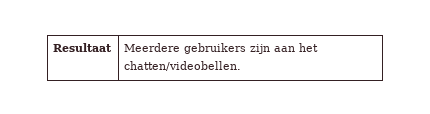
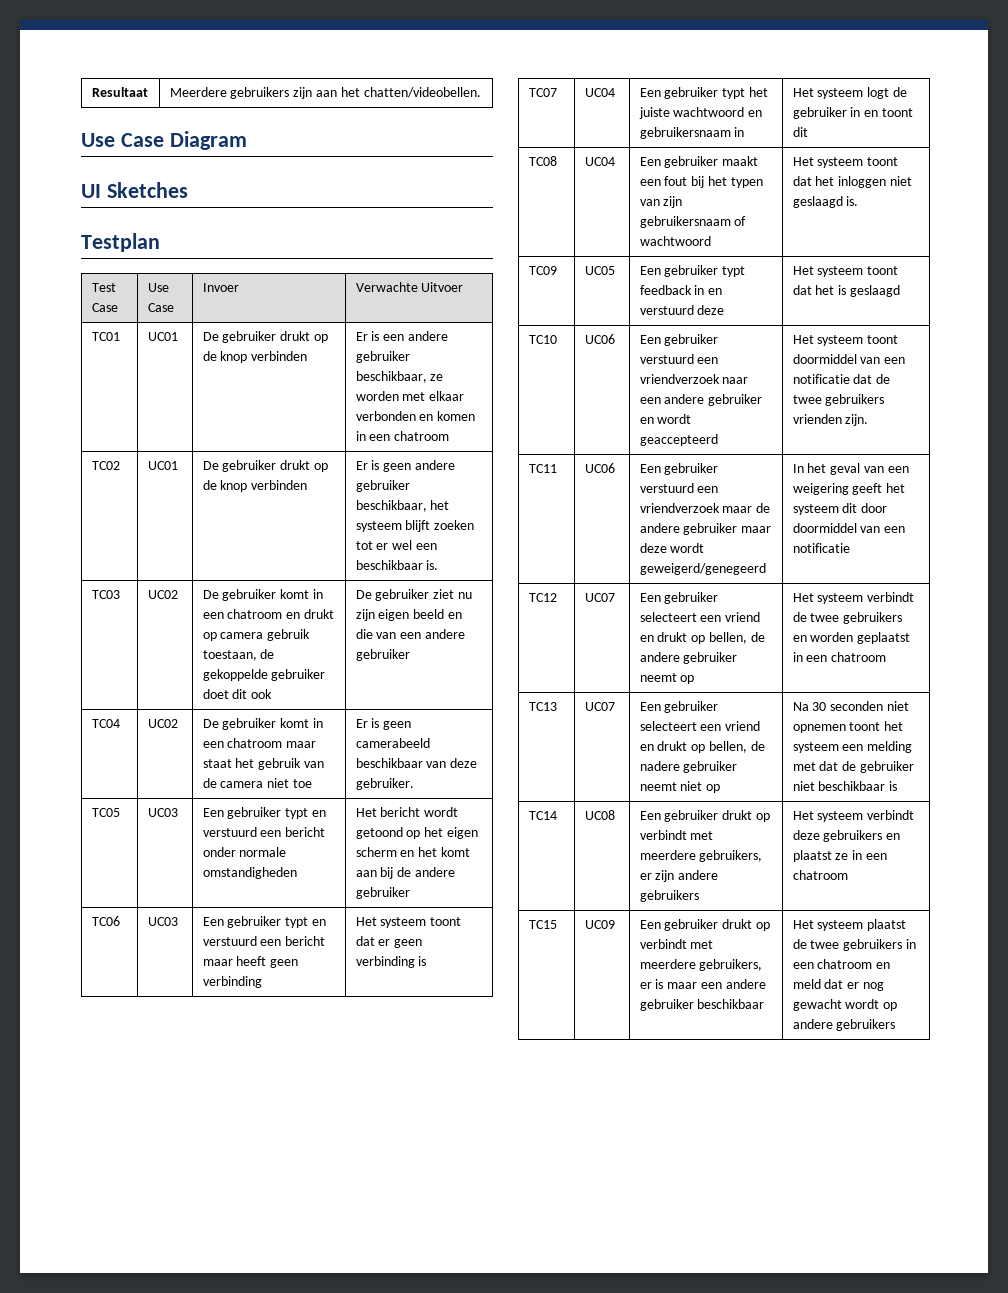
(242, 66) none -> [81,131,247,150] [81,182,188,198] [81,233,160,252] [91,283,116,292] [91,303,118,312] [147,283,169,292] [147,303,174,312] [202,283,239,292] [355,282,464,292] [91,332,120,341] [147,332,178,341] [202,331,328,343] [202,351,308,363] [355,331,448,341] [355,351,410,363] [355,371,444,383] [355,391,465,401] [355,411,476,421] [355,431,450,441] [91,461,120,470] [147,461,178,470] [202,460,328,472] [202,480,308,492] [355,460,455,472] [355,480,410,492] [355,500,450,512] [355,520,475,532] [355,540,437,550] [355,560,439,570] [91,590,120,599] [147,590,178,599] [202,589,323,601] [202,609,334,619] [202,629,311,641] [202,649,275,661] [202,669,326,681] [202,689,273,699] [355,589,472,601] [355,609,462,621] [355,629,465,639] [355,649,410,661] [91,719,120,728] [147,719,178,728] [202,718,323,730] [202,738,317,748] [202,758,324,770] [202,778,312,788] [355,718,412,730] [355,738,430,748] [355,758,478,768] [355,778,414,790] [91,808,120,817] [147,808,178,817] [202,807,326,819] [202,827,326,837] [202,847,287,857] [202,867,297,879] [355,807,459,817] [355,827,478,839] [355,847,470,857] [355,867,455,879] [355,887,410,899] [91,916,120,926] [147,917,178,926] [202,916,326,928] [202,936,326,946] [202,956,299,968] [202,976,262,988] [355,917,462,928] [355,936,423,948] [355,956,427,968] [528,88,557,97] [584,88,615,97] [639,87,768,99] [638,107,763,119] [639,127,745,139] [792,87,907,99] [792,107,913,119] [792,127,808,137] [528,156,557,166] [584,157,615,166] [639,156,759,168] [639,176,763,188] [639,196,683,208] [639,216,747,228] [639,236,711,246] [792,157,899,168] [792,176,912,188] [792,196,859,208] [528,266,557,275] [584,266,615,275] [639,265,746,277] [639,285,723,295] [639,305,725,315] [792,266,899,277] [792,285,900,297] [528,335,557,344] [584,334,615,344] [639,334,719,346] [639,354,719,364] [639,374,749,384] [639,394,763,406] [639,414,692,424] [639,434,718,446] [792,335,899,346] [792,354,906,364] [792,374,891,384] [792,394,885,406] [792,414,869,426] [528,464,557,473] [584,463,615,473] [639,463,719,475] [639,483,719,493] [639,503,771,513] [639,523,772,535] [639,543,705,553] [639,563,766,575] [792,463,909,475] [792,483,906,495] [792,503,888,515] [792,523,906,533] [792,543,850,553] [528,593,557,602] [584,593,615,602] [639,592,719,604] [639,612,761,622] [639,632,765,644] [639,652,738,664] [639,673,695,684] [792,592,915,604] [792,612,903,624] [792,632,911,644] [792,652,887,662] [528,702,557,711] [584,702,615,711] [639,701,719,713] [639,721,761,731] [639,741,765,753] [639,761,738,773] [639,781,721,793] [792,701,909,711] [792,721,904,733] [792,741,913,753] [792,761,914,773] [792,781,898,791] [528,811,557,820] [584,810,615,820] [639,810,770,822] [639,830,714,840] [639,850,763,862] [639,870,719,882] [639,890,699,902] [792,810,915,822] [792,830,901,842] [792,850,887,862] [792,870,848,880] [528,920,557,929] [584,920,615,929] [639,919,770,931] [639,939,714,949] [639,959,763,971] [639,979,766,989] [639,999,765,1011] [792,919,907,931] [792,939,916,951] [792,959,891,969] [792,979,884,991] [792,999,898,1011] [792,1019,896,1031] // Use Case Diagram // UI Sketches // Testplan // Test Case | Use Case | Invoer | Verwachte Uitvoer // TC01 | UC01 | De gebruiker drukt op de knop verbinden | Er is een andere gebruiker beschikbaar, ze worden met elkaar verbonden en komen in een chatroom // TC02 | UC01 | De gebruiker drukt op de knop verbinden | Er is geen andere gebruiker beschikbaar, het systeem blijft zoeken tot er wel een beschikbaar is. // TC03 | UC02 | De gebruiker komt in een chatroom en drukt op camera gebruik toestaan, de gekoppelde gebruiker doet dit ook | De gebruiker ziet nu zijn eigen beeld en die van een andere gebruiker // TC04 | UC02 | De gebruiker komt in een chatroom maar staat het gebruik van de camera niet toe | Er is geen camerabeeld beschikbaar van deze gebruiker. // TC05 | UC03 | Een gebruiker typt en verstuurd een bericht onder normale omstandigheden | Het bericht wordt getoond op het eigen scherm en het komt aan bij de andere gebruiker // TC06 | UC03 | Een gebruiker typt en verstuurd een bericht maar heeft geen verbinding | Het systeem toont dat er geen verbinding is // TC07 | UC04 | Een gebruiker typt het juiste wachtwoord en gebruikersnaam in | Het systeem logt de gebruiker in en toont dit // TC08 | UC04 | Een gebruiker maakt een fout bij het typen van zijn gebruikersnaam of wachtwoord | Het systeem toont dat het inloggen niet geslaagd is. // TC09 | UC05 | Een gebruiker typt feedback in en verstuurd deze | Het systeem toont dat het is geslaagd // TC10 | UC06 | Een gebruiker verstuurd een vriendverzoek naar een andere gebruiker en wordt geaccepteerd | Het systeem toont doormiddel van een notificatie dat de twee gebruikers vrienden zijn. // TC11 | UC06 | Een gebruiker verstuurd een vriendverzoek maar de andere gebruiker maar deze wordt geweigerd/genegeerd | In het geval van een weigering geeft het systeem dit door doormiddel van een notificatie // TC12 | UC07 | Een gebruiker selecteert een vriend en drukt op bellen, de andere gebruiker neemt op | Het systeem verbindt de twee gebruikers en worden geplaatst in een chatroom // TC13 | UC07 | Een gebruiker selecteert een vriend en drukt op bellen, de nadere gebruiker neemt niet op | Na 30 seconden niet opnemen toont het systeem een melding met dat de gebruiker niet beschikbaar is // TC14 | UC08 | Een gebruiker drukt op verbindt met meerdere gebruikers, er zijn andere gebruikers | Het systeem verbindt deze gebruikers en plaatst ze in een chatroom // TC15 | UC09 | Een gebruiker drukt op verbindt met meerdere gebruikers, er is maar een andere gebruiker beschikbaar | Het systeem plaatst de twee gebruikers in een chatroom en meld dat er nog gewacht wordt op andere gebruikers

